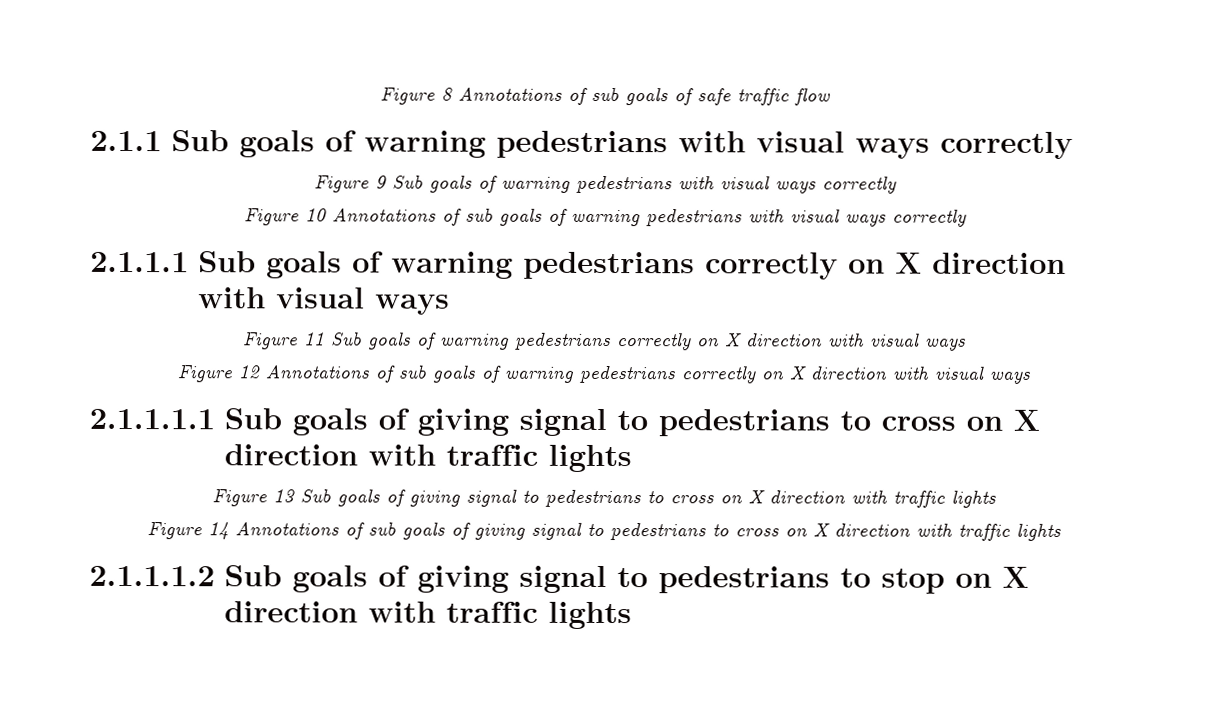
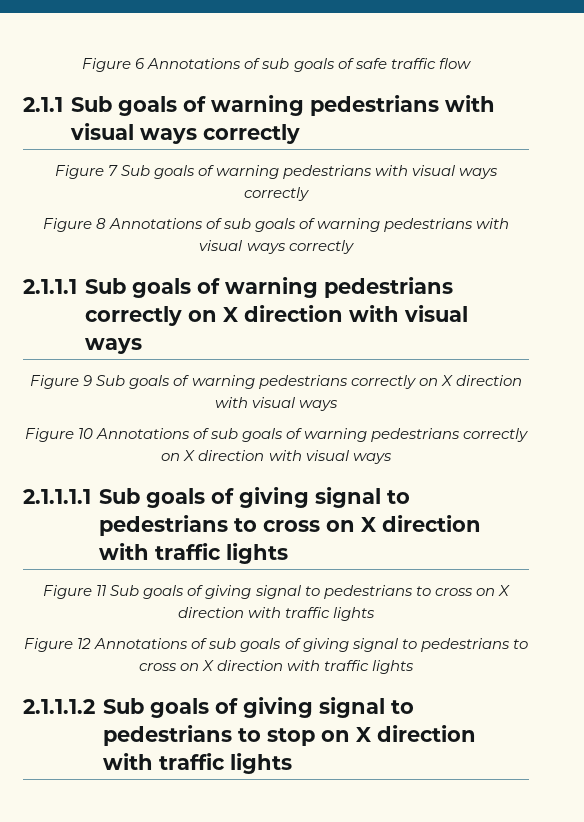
[379,86,453,105] Figure 8 -> [82,58,146,72] Figure 6
[374,175,387,189] 9 -> [107,165,118,176] 7
[304,208,327,222] 10 -> [95,218,106,229] 8
[304,332,325,346] 11 -> [83,375,93,386] 9
[238,365,260,379] 12 -> [77,428,93,439] 10
[272,489,295,503] 13 -> [96,585,107,596] 11
[207,522,229,540] 14 -> [77,638,92,649] 12

